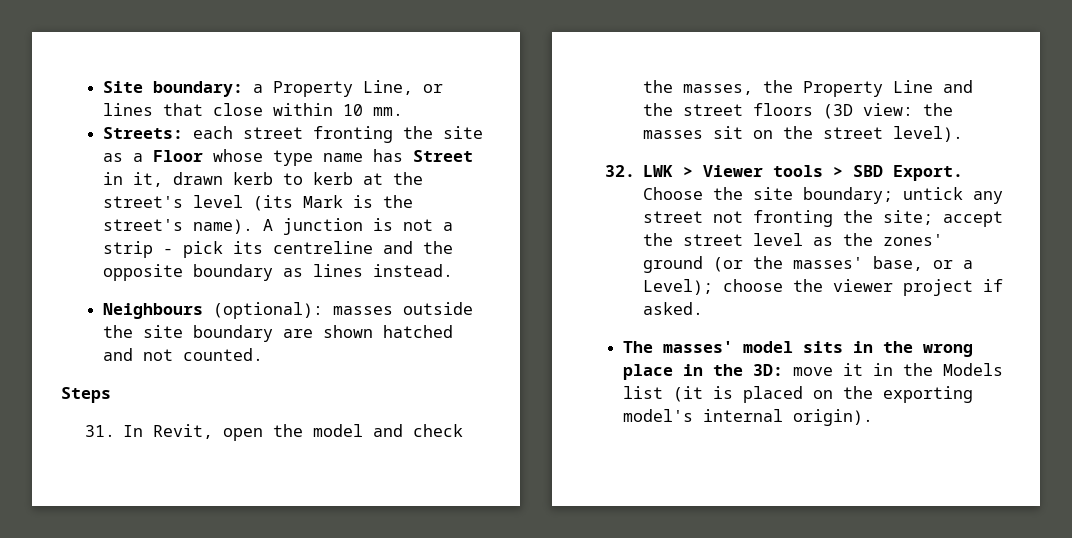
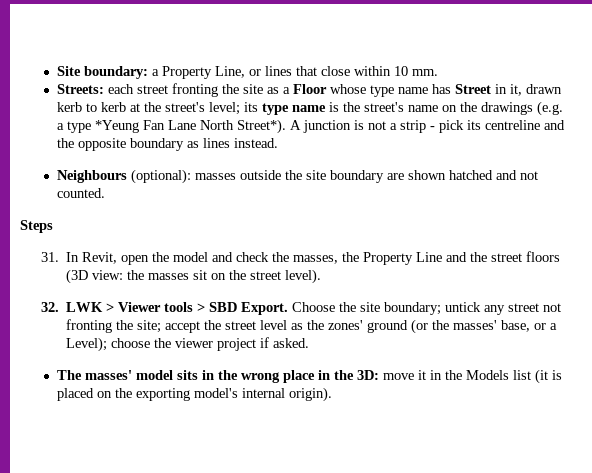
[192,195,413,211] [102,219,253,234] level (its Mark is the street's name). -> [208,101,563,116] [56,119,286,134] level; its type name is the street's name on the drawings (e.g. a type *Yeung Fan Lane North Street*).

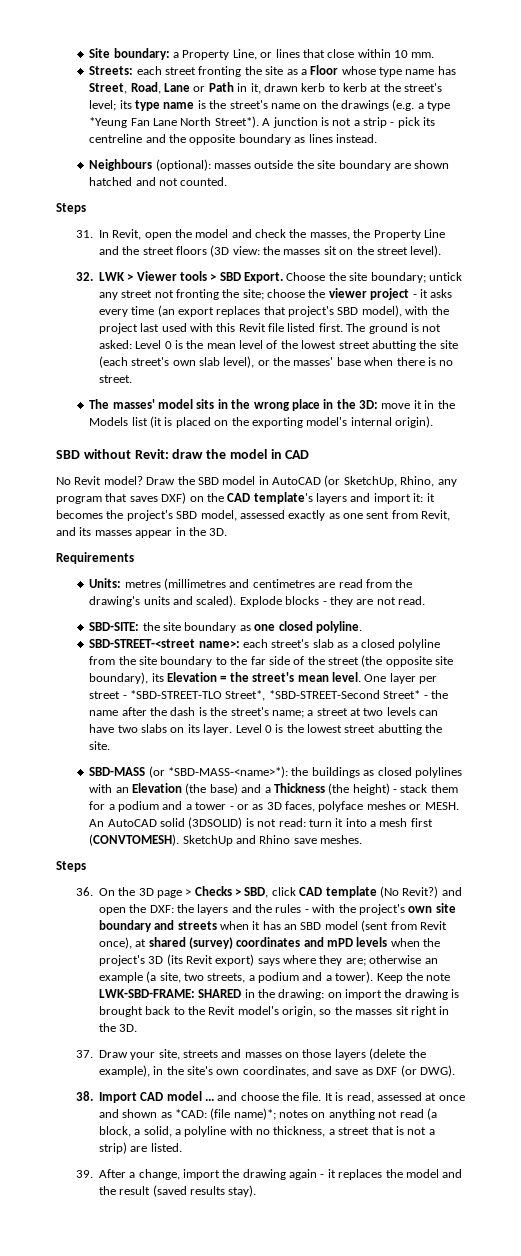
[454,84,491,94] Street -> [89,82,234,94] Street, Road, Lane or Path
[165,319,558,334] [66,337,310,352] accept the street level as the zones' ground (or the masses' base, or a Level); choose the viewer project if asked. -> [267,288,453,300] [98,305,449,317] [98,323,442,334] [98,340,458,351] [98,356,454,368] [98,375,132,383] choose the viewer project - it asks every time (an export replaces that project's SBD model), with the project last used with this Revit file listed first. The ground is not asked: Level 0 is the mean level of the lowest street abutting the site (each street's own slab level), or the masses' base when there is no street.
(332, 394) none -> [56,449,310,459] [56,475,457,487] [56,492,435,504] [56,510,451,521] [56,527,228,538] [56,552,134,564] [89,578,413,590] [89,595,426,607] [89,621,362,633] [89,639,441,650] [89,655,454,667] [89,672,438,684] [89,690,448,701] [89,707,439,718] [89,724,443,735] [89,741,111,750] [89,766,462,778] [89,783,458,795] [89,801,459,812] [89,817,433,829] [89,834,363,846] [56,861,86,872] [75,886,462,898] [98,903,456,915] [98,920,447,932] [98,937,441,949] [98,954,438,966] [98,971,451,983] [98,989,460,1000] [98,1006,450,1017] [98,1023,138,1032] [75,1048,426,1060] [98,1065,455,1077] [75,1091,465,1103] [98,1108,437,1120] [98,1126,435,1137] [98,1142,182,1154] [75,1169,463,1180] [98,1185,257,1197] // SBD without Revit: draw the model in CAD // No Revit model? Draw the SBD model in AutoCAD (or SketchUp, Rhino, any program that saves DXF) on the CAD template's layers and import it: it becomes the project's SBD model, assessed exactly as one sent from Revit, and its masses appear in the 3D. // Requirements // Units: metres (millimetres and centimetres are read from the drawing's units and scaled). Explode blocks - they are not read. // SBD-SITE: the site boundary as one closed polyline. // SBD-STREET-<street name>: each street's slab as a closed polyline from the site boundary to the far side of the street (the opposite site boundary), its Elevation = the street's mean level. One layer per street - *SBD-STREET-TLO Street*, *SBD-STREET-Second Street* - the name after the dash is the street's name; a street at two levels can have two slabs on its layer. Level 0 is the lowest street abutting the site. // SBD-MASS (or *SBD-MASS-<name>*): the buildings as closed polylines with an Elevation (the base) and a Thickness (the height) - stack them for a podium and a tower - or as 3D faces, polyface meshes or MESH. An AutoCAD solid (3DSOLID) is not read: turn it into a mesh first (CONVTOMESH). SketchUp and Rhino save meshes. // Steps // 36. On the 3D page > Checks > SBD, click CAD template (No Revit?) and open the DXF: the layers and the rules - with the project's own site boundary and streets when it has an SBD model (sent from Revit once), at shared (survey) coordinates and mPD levels when the project's 3D (its Revit export) says where they are; otherwise an example (a site, two streets, a podium and a tower). Keep the note LWK-SBD-FRAME: SHARED in the drawing: on import the drawing is brought back to the Revit model's origin, so the masses sit right in the 3D. // 37. Draw your site, streets and masses on those layers (delete the example), in the site's own coordinates, and save as DXF (or DWG). // 38. Import CAD model ... and choose the file. It is read, assessed at once and shown as *CAD: (file name)*; notes on anything not read (a block, a solid, a polyline with no thickness, a street that is not a strip) are listed. // 39. After a change, import the drawing again - it replaces the model and the result (saved results stay).

